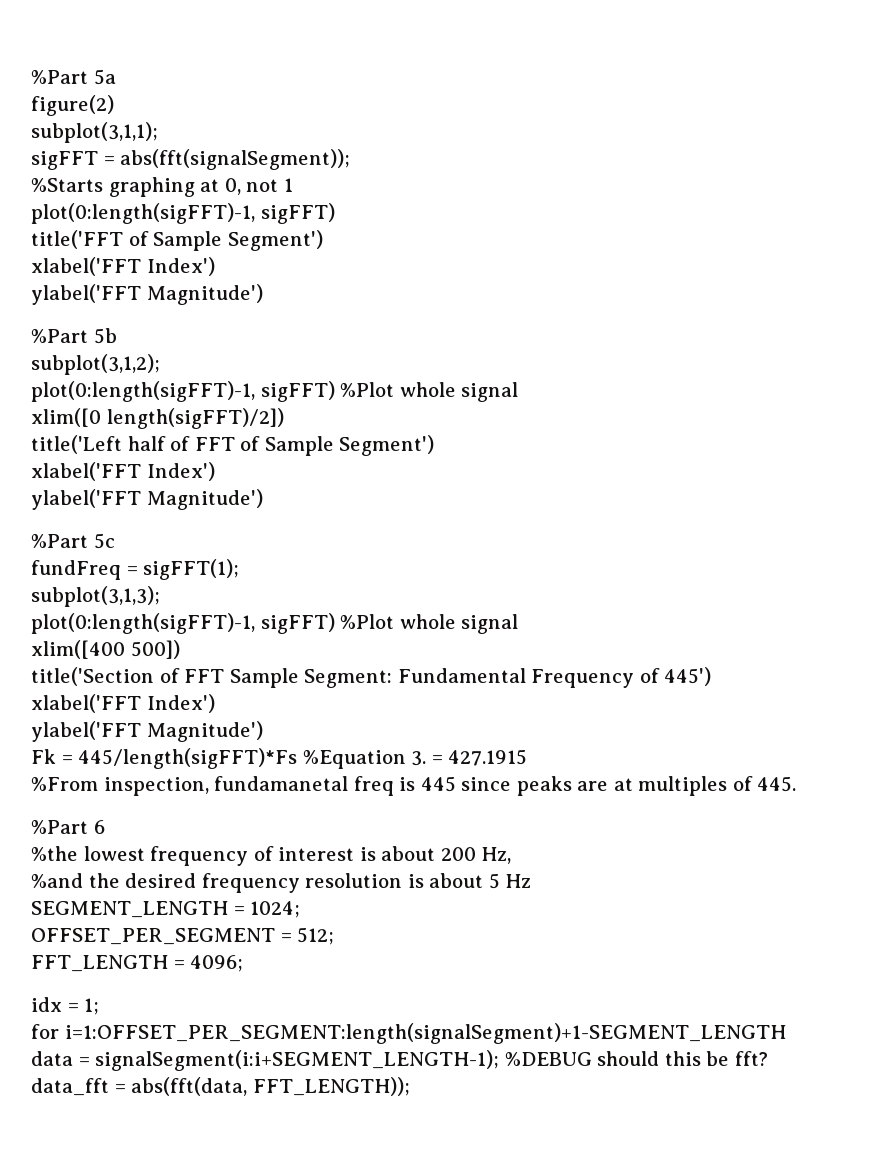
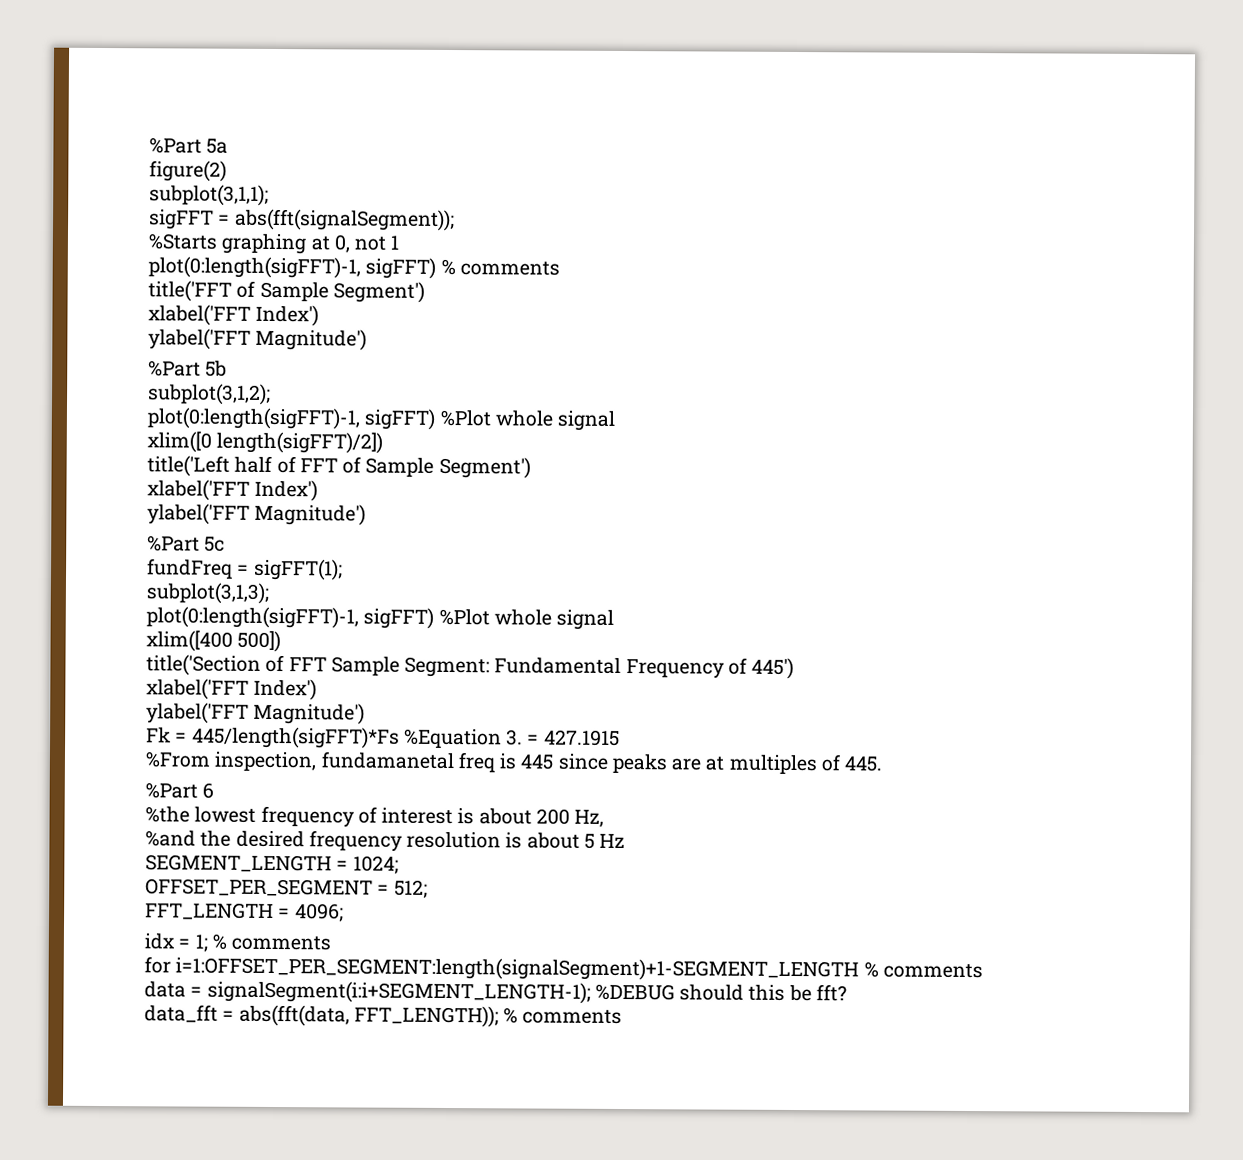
(335, 213) none -> [440,258,560,276] % comments
(100, 1006) none -> [211,933,332,951] % comments
(786, 1033) none -> [863,961,983,979] % comments
(410, 1086) none -> [503,1007,623,1025] % comments

